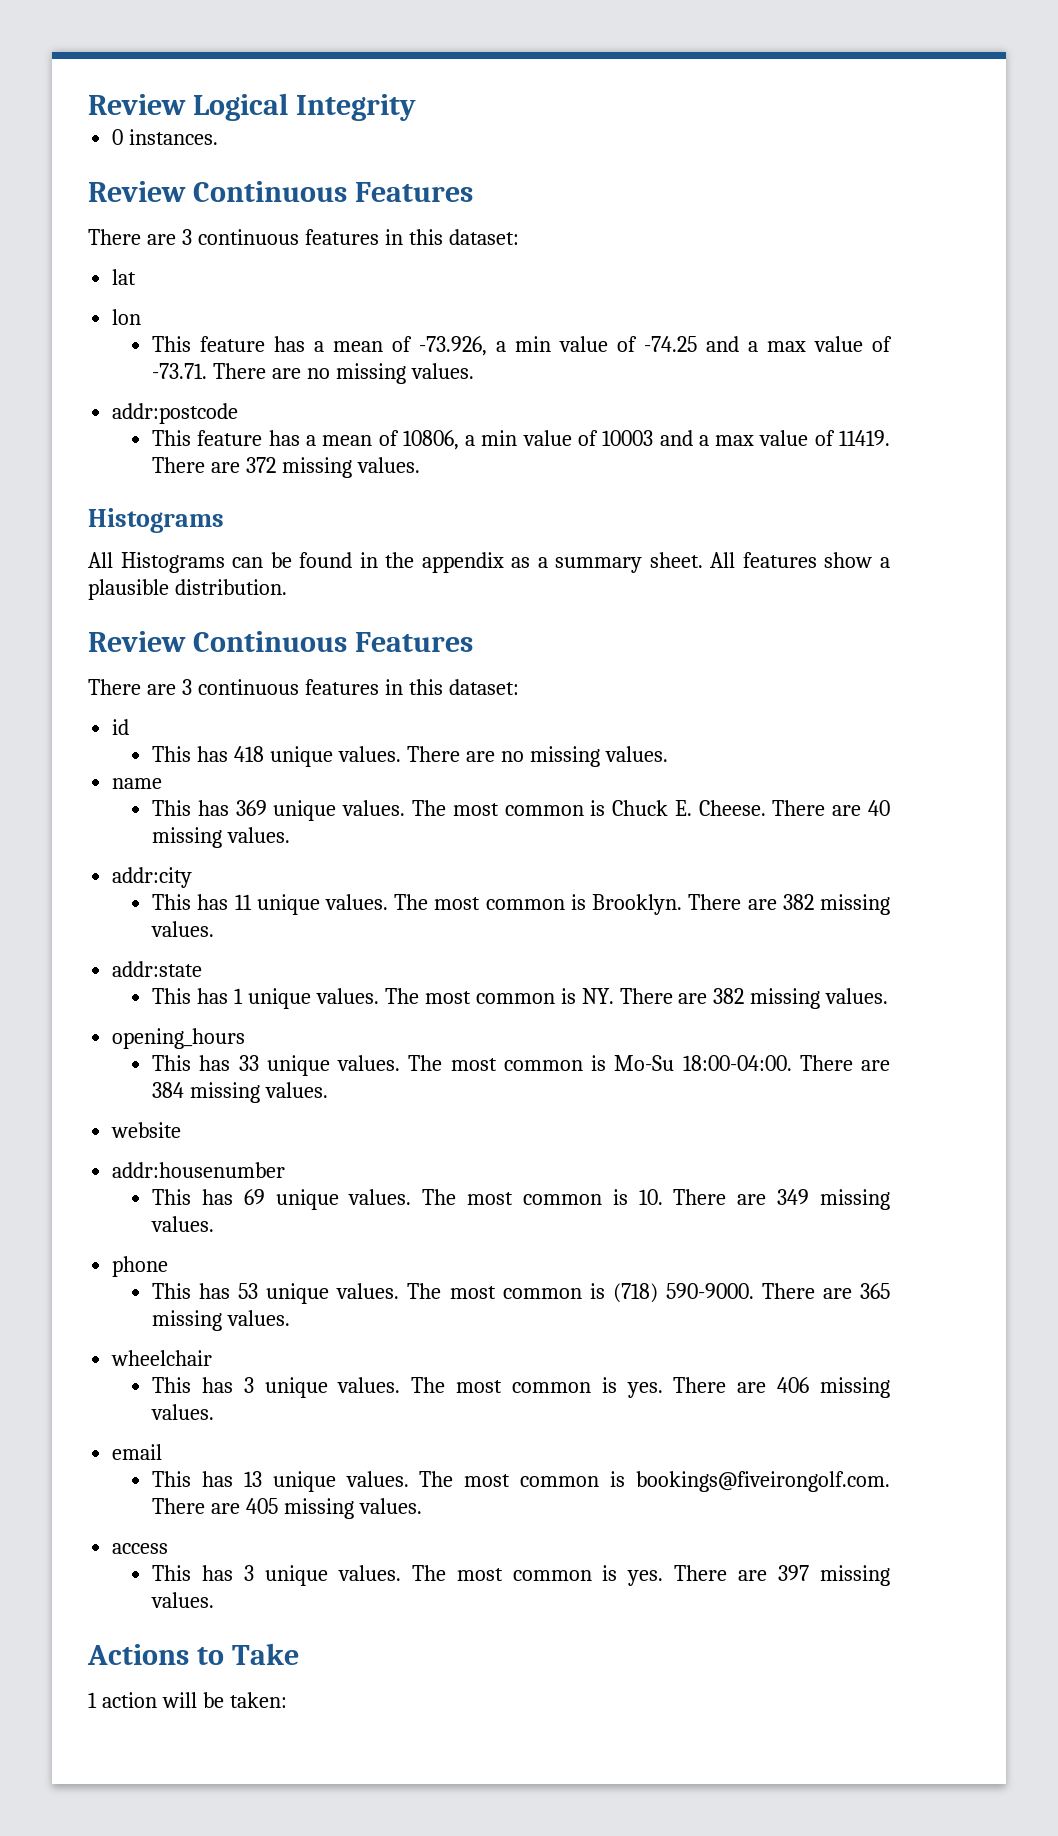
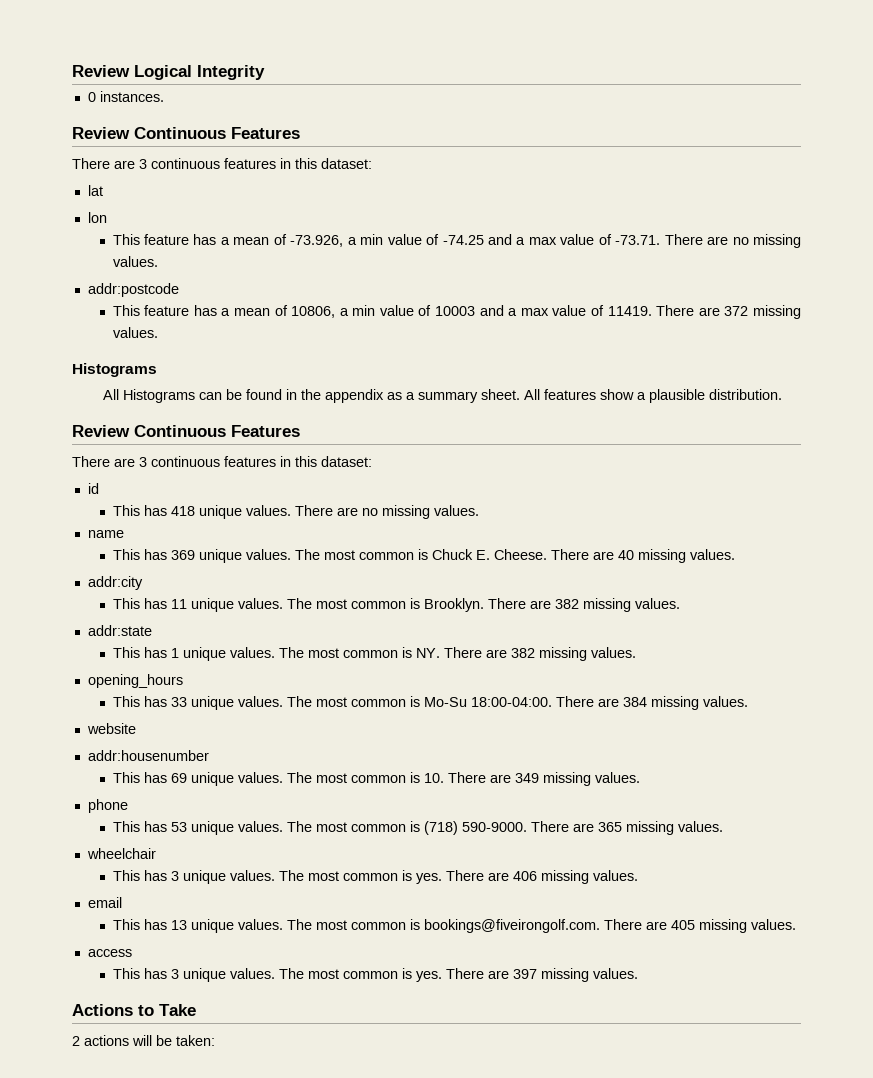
[88,1692,157,1708] 1 action -> [72,1035,129,1046] 2 actions

